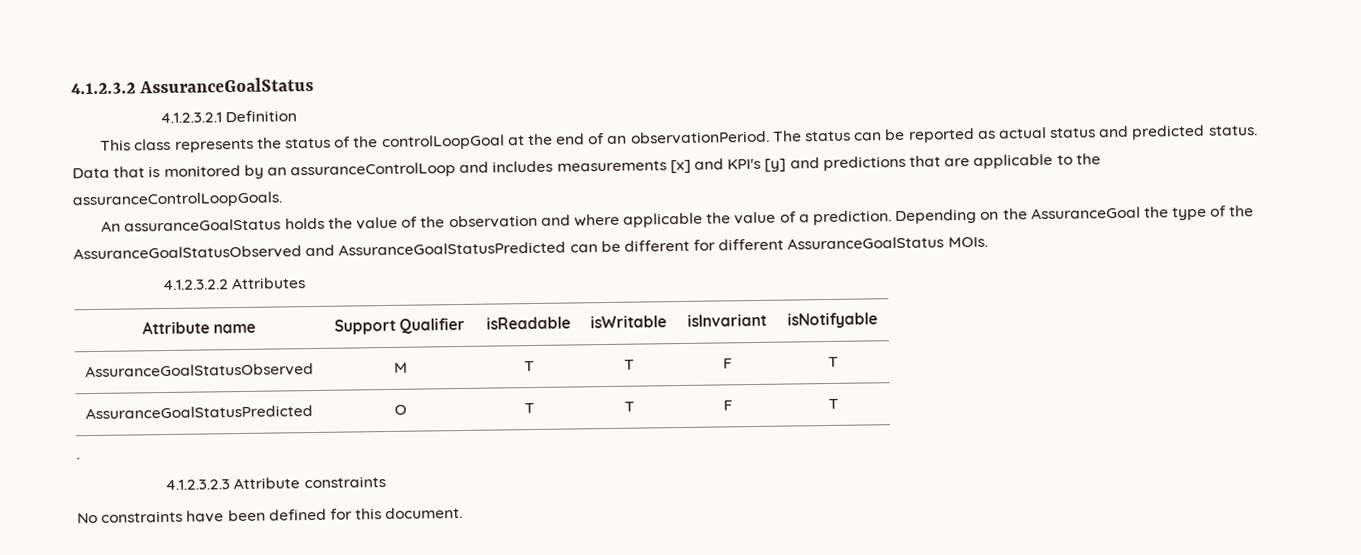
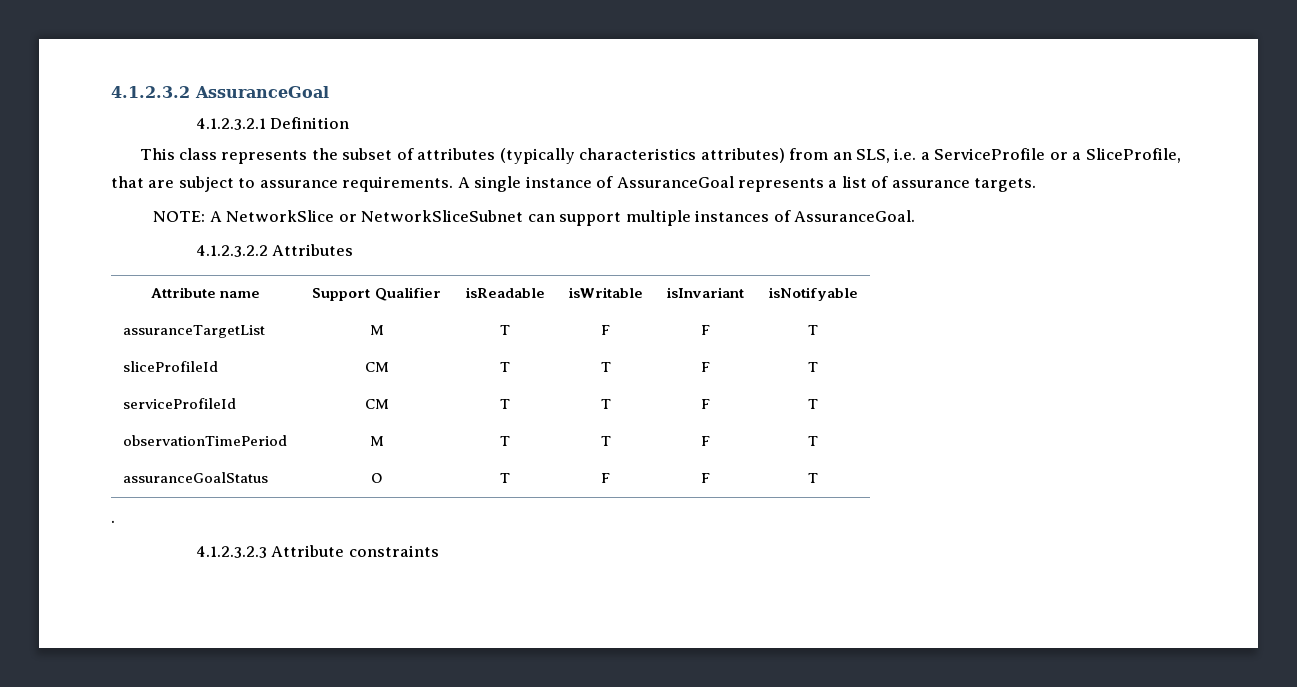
[139,76,315,94] AssuranceGoalStatus -> [195,86,329,98] AssuranceGoal
[284,124,1258,151] [72,153,1101,179] [72,191,282,209] [101,205,1255,232] [73,236,988,261] status of the controlLoopGoal at the end of an observationPeriod. The status can be reported as actual status and predicted status. Data that is monitored by an assuranceControlLoop and includes measurements [x] and KPI's [y] and predictions that are applicable to the assuranceControlLoopGoals. // An assuranceGoalStatus holds the value of the observation and where applicable the value of a prediction. Depending on the AssuranceGoal the type of the AssuranceGoalStatusObserved and AssuranceGoalStatusPredicted can be different for different AssuranceGoalStatus MOIs. -> [342,148,1181,164] [111,176,1037,192] [153,210,916,226] subset of attributes (typically characteristics attributes) from an SLS, i.e. a ServiceProfile or a SliceProfile, that are subject to assurance requirements. A single instance of AssuranceGoal represents a list of assurance targets. // NOTE: A NetworkSlice or NetworkSliceSubnet can support multiple instances of AssuranceGoal.
[84,363,314,379] AssuranceGoalStatusObserved -> [122,325,265,338] [369,325,384,335] [500,325,510,335] [601,325,610,335] [701,325,710,335] [808,325,818,335] [122,361,218,372] [364,362,389,372] [500,362,510,372] [600,362,611,372] [701,362,710,372] [808,362,818,372] [122,398,236,409] [364,399,389,409] [500,399,510,409] [600,399,611,409] [701,399,710,409] [808,399,818,409] [122,435,287,446] assuranceTargetList | M | T | F | F | T // sliceProfileId | CM | T | T | F | T // serviceProfileId | CM | T | T | F | T // observationTimePeriod
[84,405,313,420] AssuranceGoalStatusPredicted -> [122,472,268,483] assuranceGoalStatus
[624,401,635,412] T -> [601,473,610,483] F
[77,506,464,524] // No constraints have been defined for this document. -> (439, 551) none

